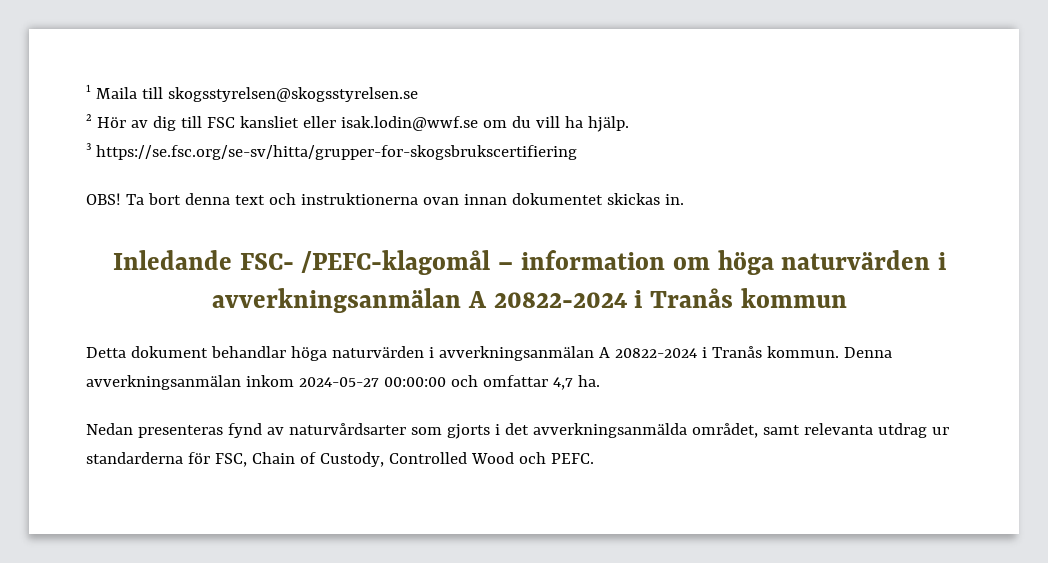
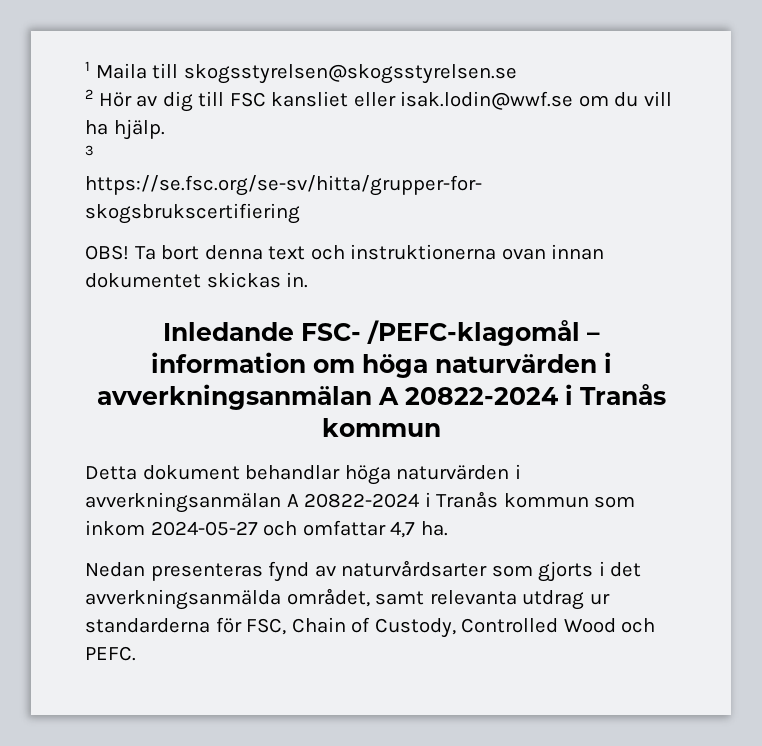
[766,346,892,358] [86,375,241,390] kommun. Denna avverkningsanmälan -> [503,493,636,508] kommun som
[383,377,446,387] 00:00:00 -> (258, 528) none

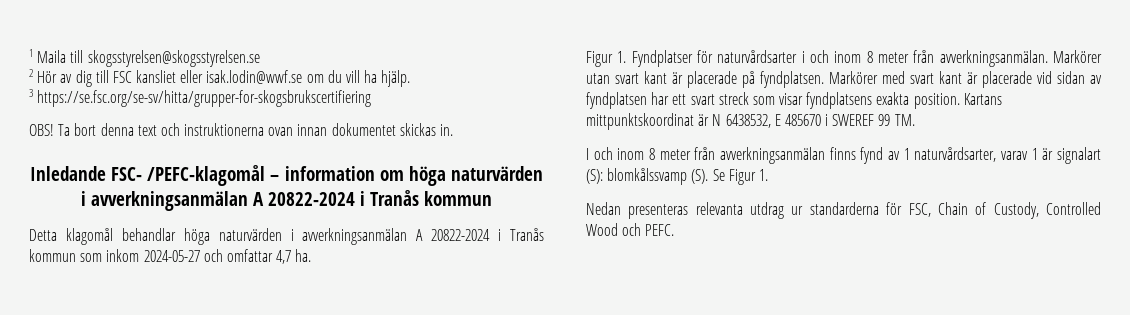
[142,465,240,480] dokument -> [65,228,113,245] klagomål
[85,560,642,582] [85,588,425,610] Nedan presenteras fynd av naturvårdsarter som gjorts i det avverkningsanmälda området, samt -> [586,50,1102,67] [586,71,1102,88] [586,92,1002,109] [586,113,915,130] [586,147,1101,164] [586,168,768,185] [586,202,689,219] Figur 1. Fyndplatser för naturvårdsarter i och inom 8 meter från avverkningsanmälan. Markörer utan svart kant är placerade på fyndplatsen. Markörer med svart kant är placerade vid sidan av fyndplatsen har ett svart streck som visar fyndplatsens exakta position. Kartans mittpunktskoordinat är N 6438532, E 485670 i SWEREF 99 TM. // I och inom 8 meter från avverkningsanmälan finns fynd av 1 naturvårdsarter, varav 1 är signalart (S): blomkålssvamp (S). Se Figur 1. // Nedan presenteras

